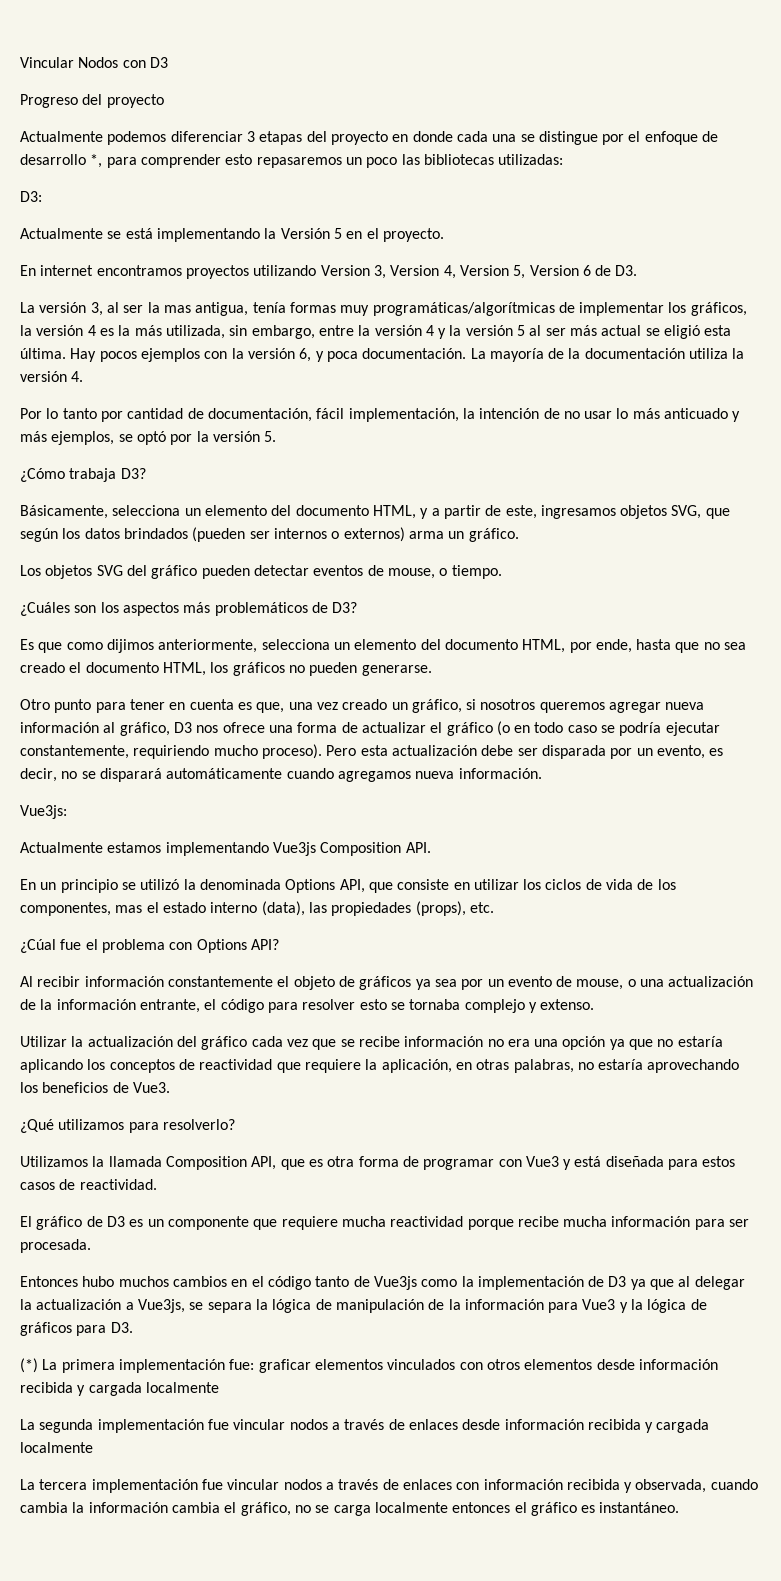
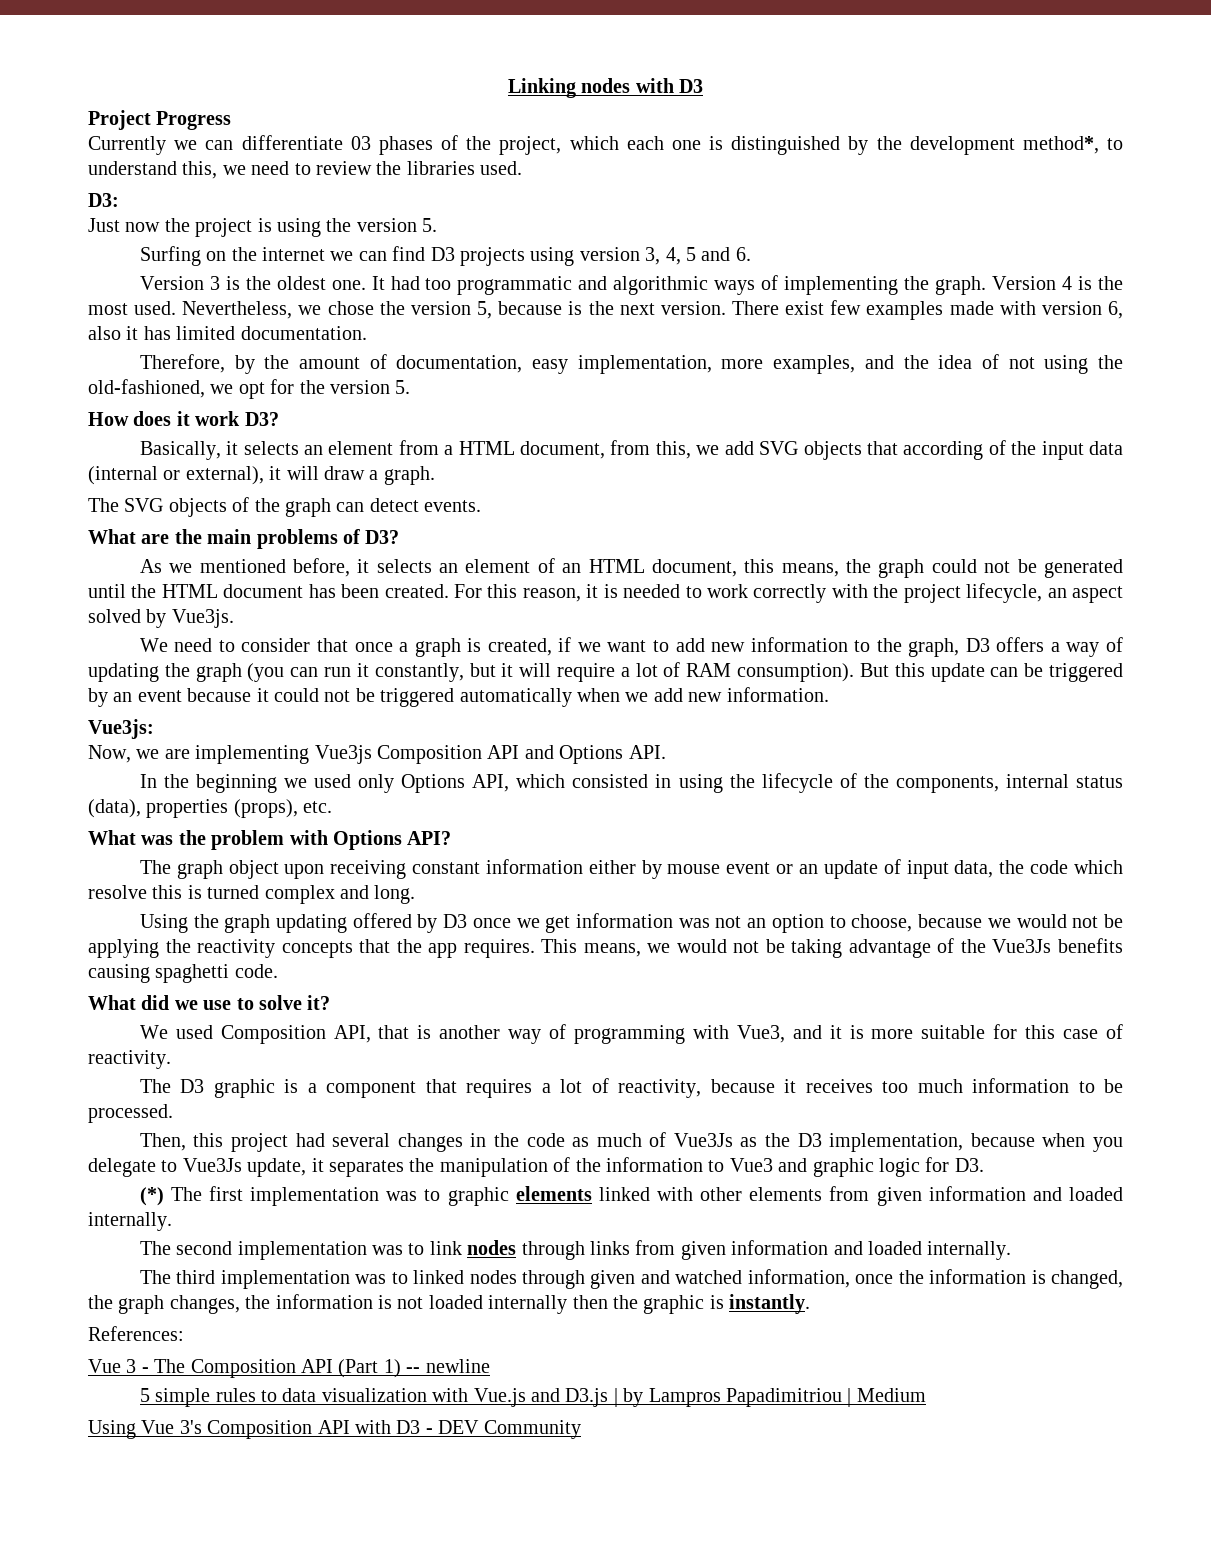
[20,57,168,68] [20,94,164,108] [20,131,719,145] [20,154,564,168] [20,191,42,202] [20,228,444,242] [20,265,638,279] [20,302,747,316] [20,325,732,339] [20,348,745,362] [20,371,84,382] [20,408,741,422] [20,431,277,445] [20,468,146,482] [20,505,730,519] [20,527,519,542] [20,565,502,579] [20,602,358,616] [20,639,747,653] [20,662,432,676] [20,699,705,713] [20,721,720,736] [20,744,724,759] [20,768,542,782] [20,805,67,819] [20,842,431,856] [20,879,676,893] [20,901,494,916] [20,939,279,953] [20,976,754,990] [20,999,595,1013] [20,1036,723,1050] [20,1059,740,1073] [20,1082,170,1093] [20,1119,235,1133] [20,1156,736,1170] [20,1179,157,1190] [20,1216,750,1230] [20,1239,91,1253] [20,1276,745,1290] [20,1299,707,1313] [20,1322,133,1336] [20,1358,718,1373] [20,1382,219,1396] [20,1419,710,1433] [20,1442,93,1453] [20,1479,758,1493] [20,1502,680,1516] Vincular Nodos con D3 // Progreso del proyecto // Actualmente podemos diferenciar 3 etapas del proyecto en donde cada una se distingue por el enfoque de desarrollo *, para comprender esto repasaremos un poco las bibliotecas utilizadas: // D3: // Actualmente se está implementando la Versión 5 en el proyecto. // En internet encontramos proyectos utilizando Version 3, Version 4, Version 5, Version 6 de D3. // La versión 3, al ser la mas antigua, tenía formas muy programáticas/algorítmicas de implementar los gráficos, la versión 4 es la más utilizada, sin embargo, entre la versión 4 y la versión 5 al ser más actual se eligió esta última. Hay pocos ejemplos con la versión 6, y poca documentación. La mayoría de la documentación utiliza la versión 4. // Por lo tanto por cantidad de documentación, fácil implementación, la intención de no usar lo más anticuado y más ejemplos, se optó por la versión 5. // ¿Cómo trabaja D3? // Básicamente, selecciona un elemento del documento HTML, y a partir de este, ingresamos objetos SVG, que según los datos brindados (pueden ser internos o externos) arma un gráfico. // Los objetos SVG del gráfico pueden detectar eventos de mouse, o tiempo. // ¿Cuáles son los aspectos más problemáticos de D3? // Es que como dijimos anteriormente, selecciona un elemento del documento HTML, por ende, hasta que no sea creado el documento HTML, los gráficos no pueden generarse. // Otro punto para tener en cuenta es que, una vez creado un gráfico, si nosotros queremos agregar nueva información al gráfico, D3 nos ofrece una forma de actualizar el gráfico (o en todo caso se podría ejecutar constantemente, requiriendo mucho proceso). Pero esta actualización debe ser disparada por un evento, es decir, no se disparará automáticamente cuando agregamos nueva información. // Vue3js: // Actualmente estamos implementando Vue3js Composition API. // En un principio se utilizó la denominada Options API, que consiste en utilizar los ciclos de vida de los componentes, mas el estado interno (data), las propiedades (props), etc. // ¿Cúal fue el problema con Options API? // Al recibir información constantemente el objeto de gráficos ya sea por un evento de mouse, o una actualización de la información entrante, el código para resolver esto se tornaba complejo y extenso. // Utilizar la actualización del gráfico cada vez que se recibe información no era una opción ya que no estaría aplicando los conceptos de reactividad que requiere la aplicación, en otras palabras, no estaría aprovechando los beneficios de Vue3. // ¿Qué utilizamos para resolverlo? // Utilizamos la llamada Composition API, que es otra forma de programar con Vue3 y está diseñada para estos casos de reactividad. // El gráfico de D3 es un componente que requiere mucha reactividad porque recibe mucha información para ser procesada. // Entonces hubo muchos cambios en el código tanto de Vue3js como la implementación de D3 ya que al delegar la actualización a Vue3js, se separa la lógica de manipulación de la información para Vue3 y la lógica de gráficos para D3. // (*) La primera implementación fue: graficar elementos vinculados con otros elementos desde información recibida y cargada localmente // La segunda implementación fue vincular nodos a través de enlaces desde información recibida y cargada localmente // La tercera implementación fue vincular nodos a través de enlaces con información recibida y observada, cuando cambia la información cambia el gráfico, no se carga localmente entonces el gráfico es instantáneo. -> [507,78,704,98] [88,110,232,130] [88,135,1123,155] [88,161,523,179] [88,193,119,207] [88,218,438,237] [139,246,751,266] [139,275,1123,295] [88,300,1123,320] [88,326,367,340] [139,354,1123,374] [88,379,411,399] [88,411,279,426] [139,440,1124,460] [88,466,435,485] [88,497,482,517] [88,529,400,549] [139,558,1123,578] [88,583,1124,603] [88,609,234,628] [139,637,1124,657] [88,662,1124,682] [88,687,829,707] [88,719,154,739] [88,745,666,764] [139,773,1123,793] [88,799,333,818] [88,830,452,850] [139,859,1123,879] [88,885,416,904] [139,913,1124,933] [88,938,1123,958] [88,964,278,983] [88,995,331,1010] [139,1024,1124,1044] [88,1050,171,1069] [139,1078,1123,1098] [88,1104,173,1123] [139,1132,1124,1152] [88,1157,984,1177] [139,1186,1123,1206] [88,1212,172,1231] [139,1240,1012,1260] [139,1269,1123,1289] [88,1294,811,1314] [88,1326,184,1341] [88,1359,490,1378] [139,1388,926,1407] [88,1420,581,1439] Linking nodes with D3 // Project Progress // Currently we can differentiate 03 phases of the project, which each one is distinguished by the development method*, to understand this, we need to review the libraries used. // D3: // Just now the project is using the version 5. // Surfing on the internet we can find D3 projects using version 3, 4, 5 and 6. // Version 3 is the oldest one. It had too programmatic and algorithmic ways of implementing the graph. Version 4 is the most used. Nevertheless, we chose the version 5, because is the next version. There exist few examples made with version 6, also it has limited documentation. // Therefore, by the amount of documentation, easy implementation, more examples, and the idea of not using the old-fashioned, we opt for the version 5. // How does it work D3? // Basically, it selects an element from a HTML document, from this, we add SVG objects that according of the input data (internal or external), it will draw a graph. // The SVG objects of the graph can detect events. // What are the main problems of D3? // As we mentioned before, it selects an element of an HTML document, this means, the graph could not be generated until the HTML document has been created. For this reason, it is needed to work correctly with the project lifecycle, an aspect solved by Vue3js. // We need to consider that once a graph is created, if we want to add new information to the graph, D3 offers a way of updating the graph (you can run it constantly, but it will require a lot of RAM consumption). But this update can be triggered by an event because it could not be triggered automatically when we add new information. // Vue3js: // Now, we are implementing Vue3js Composition API and Options API. // In the beginning we used only Options API, which consisted in using the lifecycle of the components, internal status (data), properties (props), etc. // What was the problem with Options API? // The graph object upon receiving constant information either by mouse event or an update of input data, the code which resolve this is turned complex and long. // Using the graph updating offered by D3 once we get information was not an option to choose, because we would not be applying the reactivity concepts that the app requires. This means, we would not be taking advantage of the Vue3Js benefits causing spaghetti code. // What did we use to solve it? // We used Composition API, that is another way of programming with Vue3, and it is more suitable for this case of reactivity. // The D3 graphic is a component that requires a lot of reactivity, because it receives too much information to be processed. // Then, this project had several changes in the code as much of Vue3Js as the D3 implementation, because when you delegate to Vue3Js update, it separates the manipulation of the information to Vue3 and graphic logic for D3. // (*) The first implementation was to graphic elements linked with other elements from given information and loaded internally. // The second implementation was to link nodes through links from given information and loaded internally. // The third implementation was to linked nodes through given and watched information, once the information is changed, the graph changes, the information is not loaded internally then the graphic is instantly. // References: // Vue 3 - The Composition API (Part 1) -- newline // 5 simple rules to data visualization with Vue.js and D3.js | by Lampros Papadimitriou | Medium // Using Vue 3's Composition API with D3 - DEV Community

